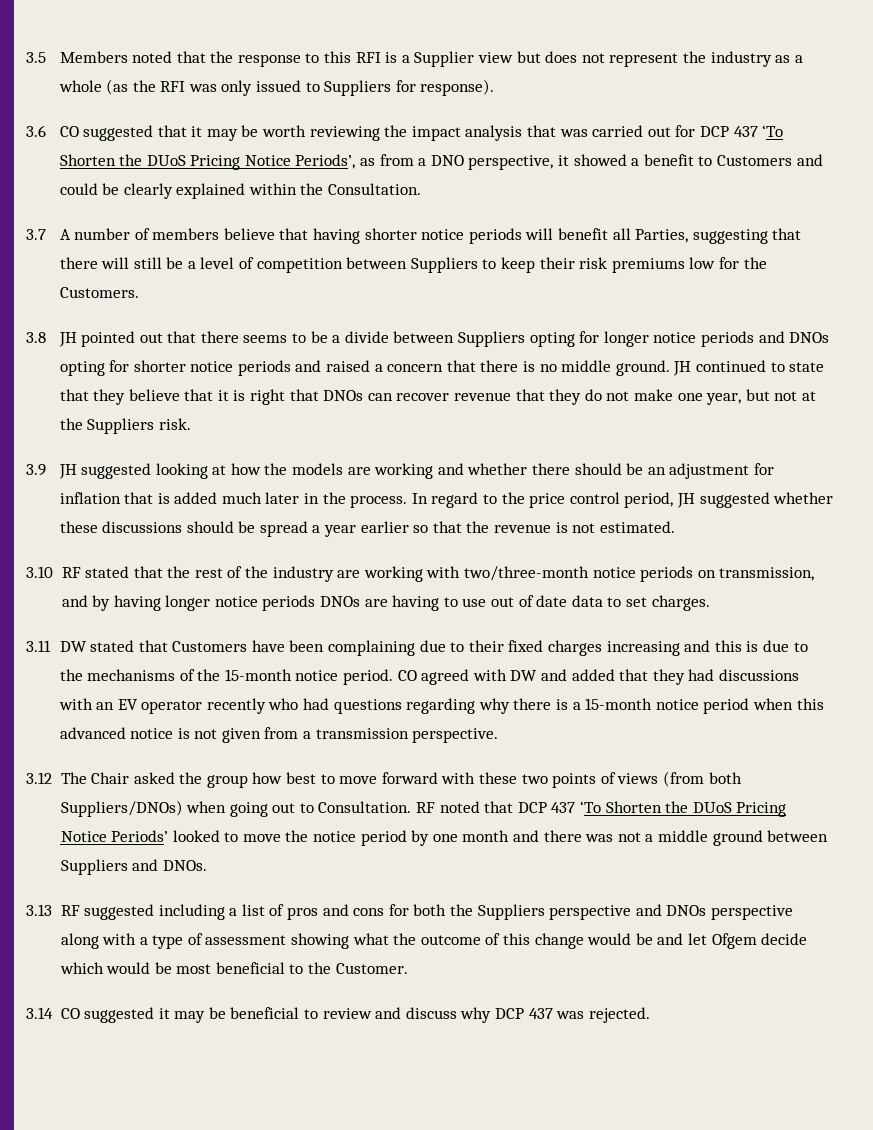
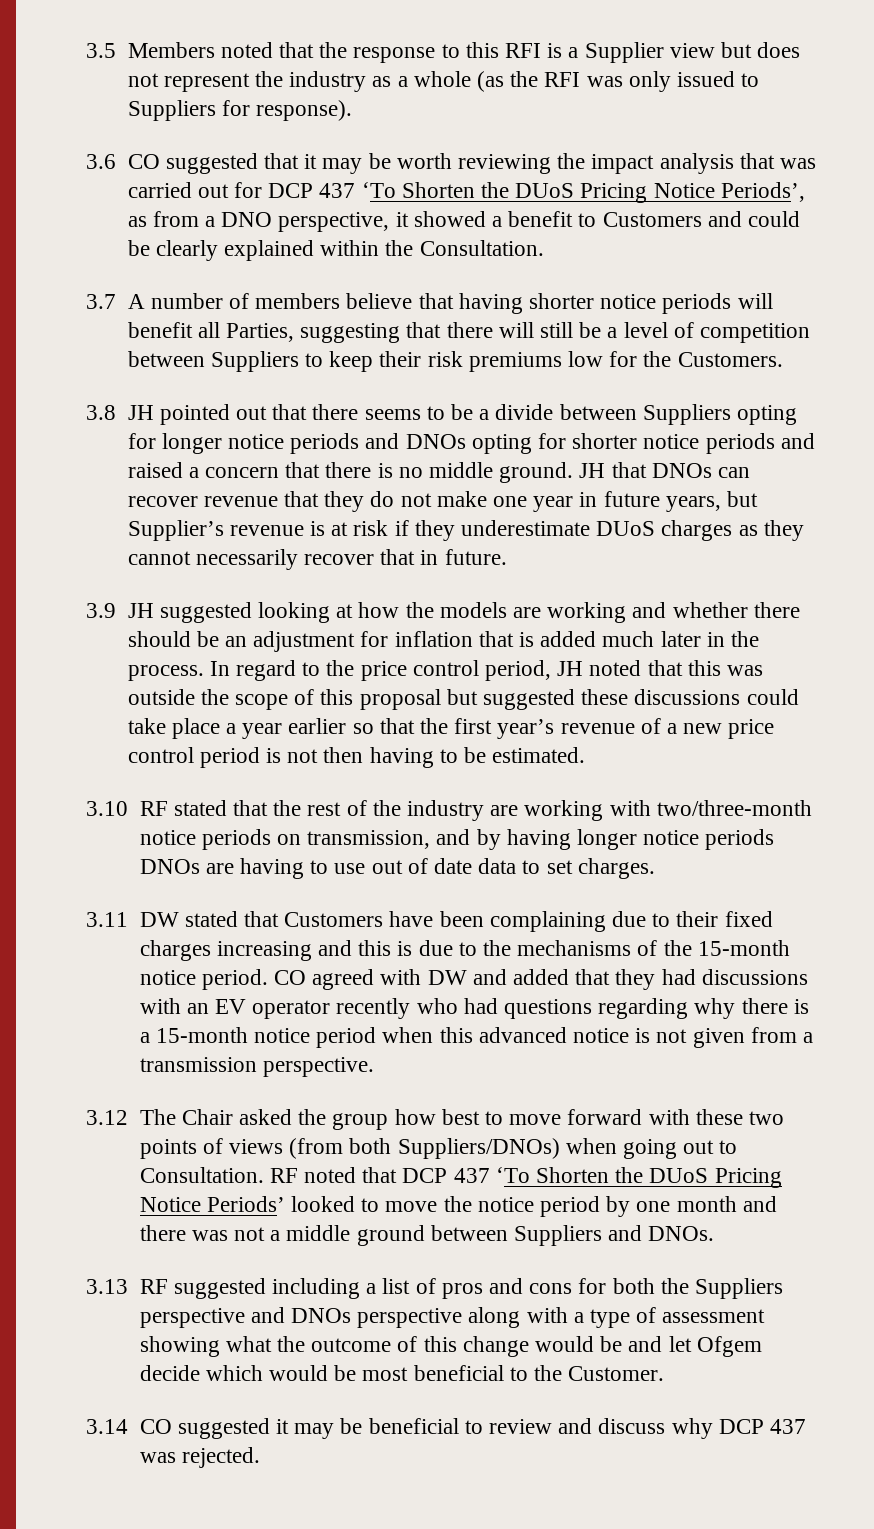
[695,360,825,372] [59,389,286,405] continued to state that they believe that it is right -> (606, 470) none
[706,389,816,405] [59,418,191,434] year, but not at the Suppliers risk. -> [533,491,759,512] [127,520,804,541] [127,549,507,570] year in future years, but Supplier’s revenue is at risk if they underestimate DUoS charges as they cannot necessarily recover that in future.
[699,492,834,508] [59,521,308,537] suggested whether these discussions should be spread -> [589,660,764,676] [127,689,799,710] [127,718,220,739] noted that this was outside the scope of this proposal but suggested these discussions could take place
[494,522,596,533] revenue is not -> [454,718,775,739] [127,747,486,768] first year’s revenue of a new price control period is not then having to be

